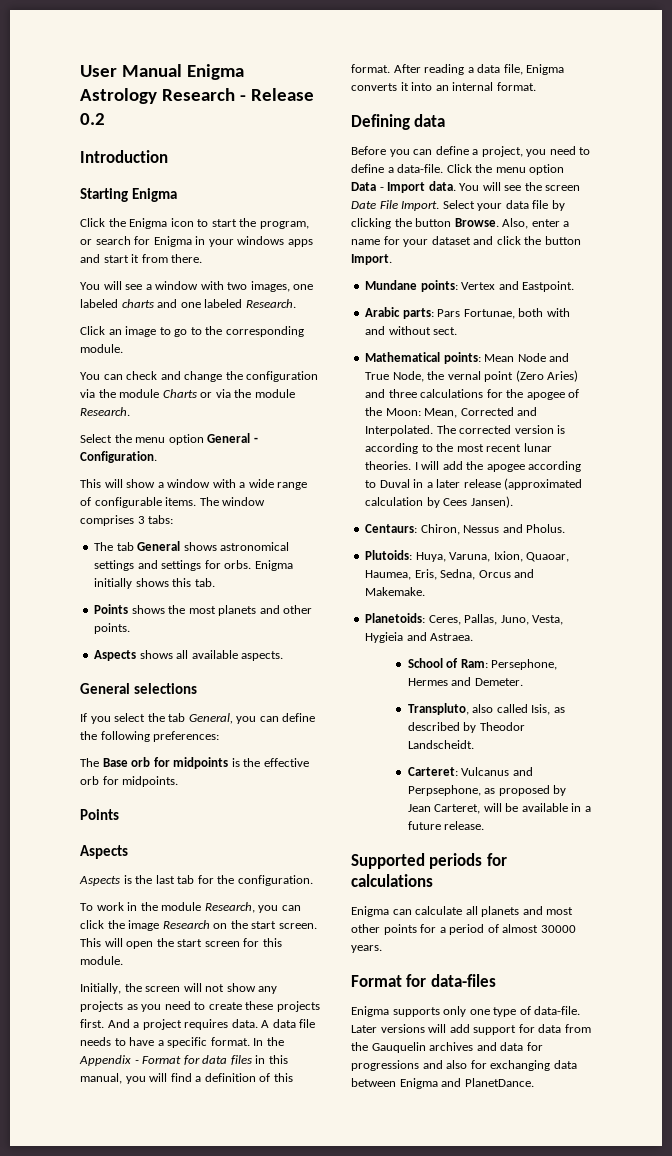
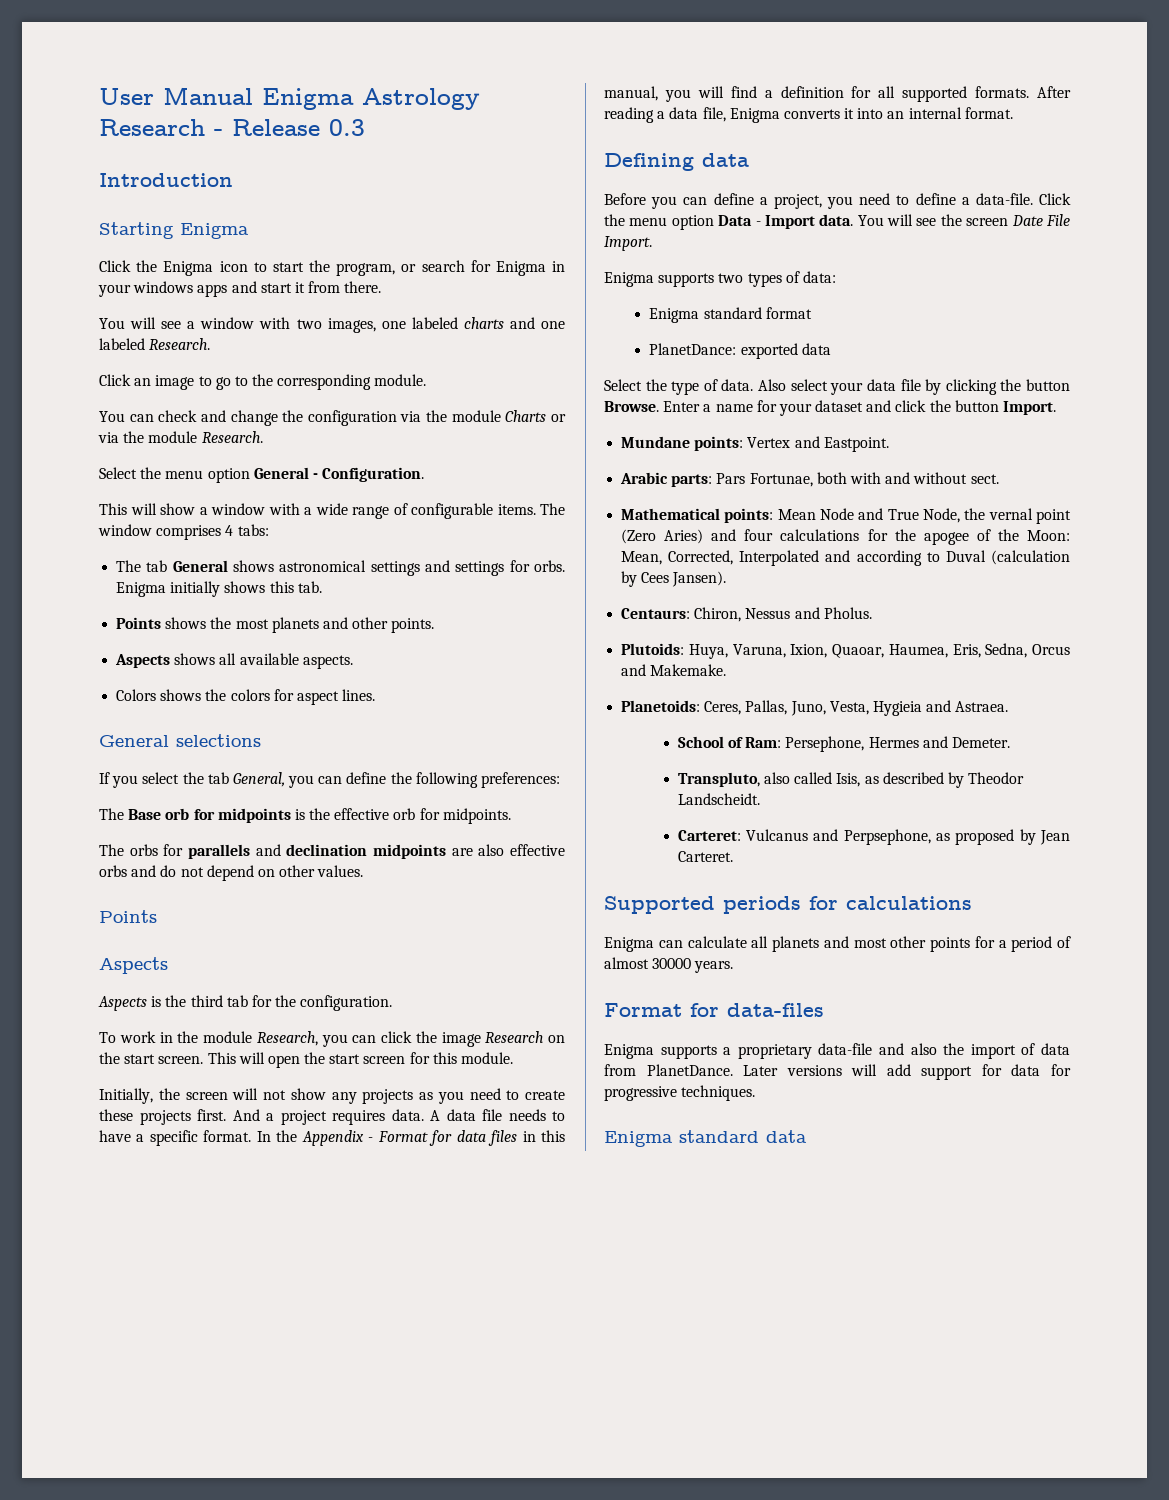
[80,113,105,125] 0.2 -> [329,119,365,136] 0.3
[137,516,145,524] 3 -> [225,525,234,536] 4
(284, 656) none -> [116,689,376,705] // Colors shows the colors for aspect lines.
(179, 781) none -> [99,844,565,859] [99,865,364,881] // The orbs for parallels and declination midpoints are also effective orbs and do not depend on other values.
[155,875,175,884] last -> [190,995,223,1007] third
[259,1073,293,1082] [351,64,390,73] of this format. -> [851,86,1030,102] for all supported formats.
[442,200,475,209] Select -> [604,271,836,287] [649,307,812,323] [649,343,831,359] [604,379,828,395] // Enigma supports two types of data: // Enigma standard format // PlanetDance: exported data // Select the type of data. Also select
[502,218,560,229] Also, enter -> [663,401,701,412] Enter
[388,389,417,398] three -> [744,529,774,541] four
[460,407,538,416] [365,425,566,436] [365,443,552,454] [365,461,582,472] [365,478,583,490] [365,497,424,506] Corrected and Interpolated. The corrected version is according to the most recent lunar theories. I will add the apogee according to Duval in a later release (approximated calculation -> [668,550,1070,566] Corrected, Interpolated and according to Duval (calculation
[434,803,591,814] [407,821,485,830] Carteret, will be available in a future release. -> [677,851,733,862] Carteret.
[443,1006,581,1017] only one type of data-file. -> [723,1043,1070,1059] [604,1064,733,1076] a proprietary data-file and also the import of data from PlanetDance.
[564,1024,591,1033] [351,1042,543,1053] [351,1060,577,1071] [351,1078,534,1089] from the Gauquelin archives and data for progressions and also for exchanging data between Enigma and PlanetDance. -> [1051,1064,1071,1076] [604,1085,756,1101] [604,1130,807,1147] for progressive techniques. // Enigma standard data

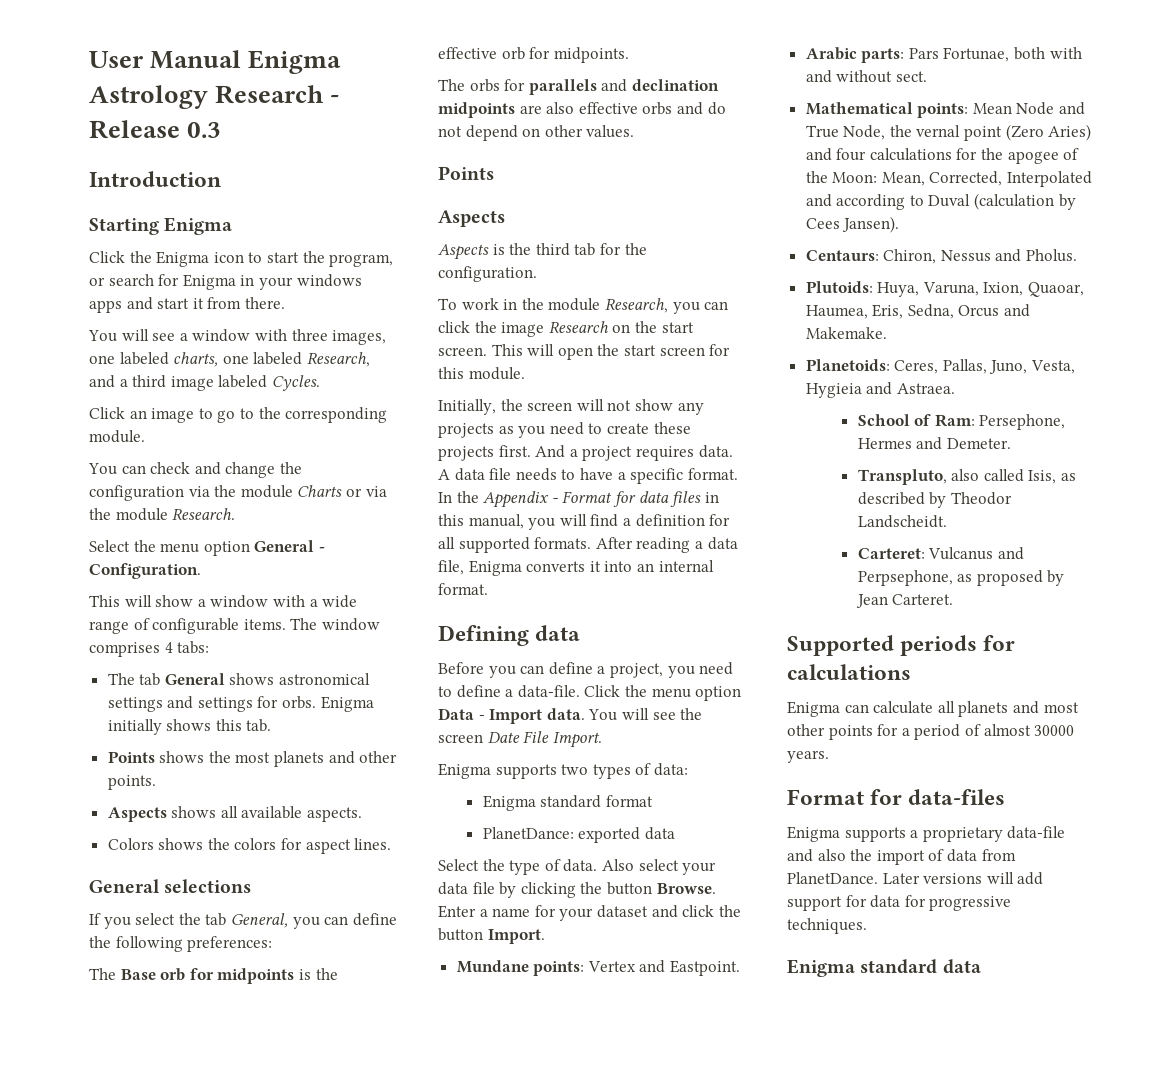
[296,319,322,329] two -> [291,329,328,341] three
[463,317,565,329] [99,338,211,350] charts and one labeled Research. -> [173,352,370,367] [89,375,320,391] charts, one labeled Research, and a third image labeled Cycles.

